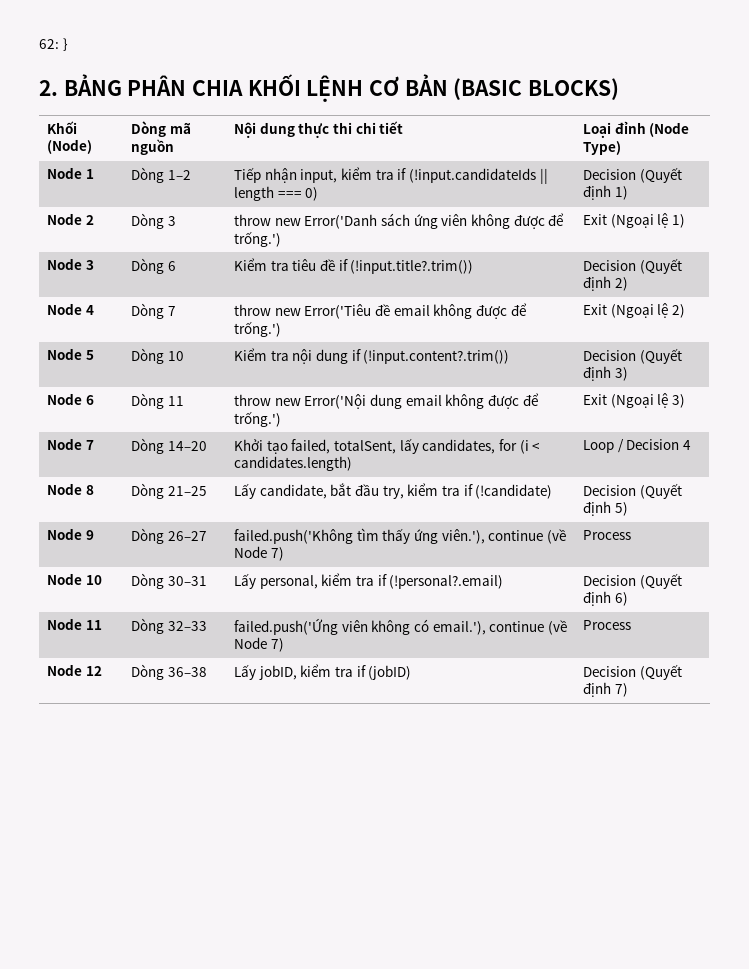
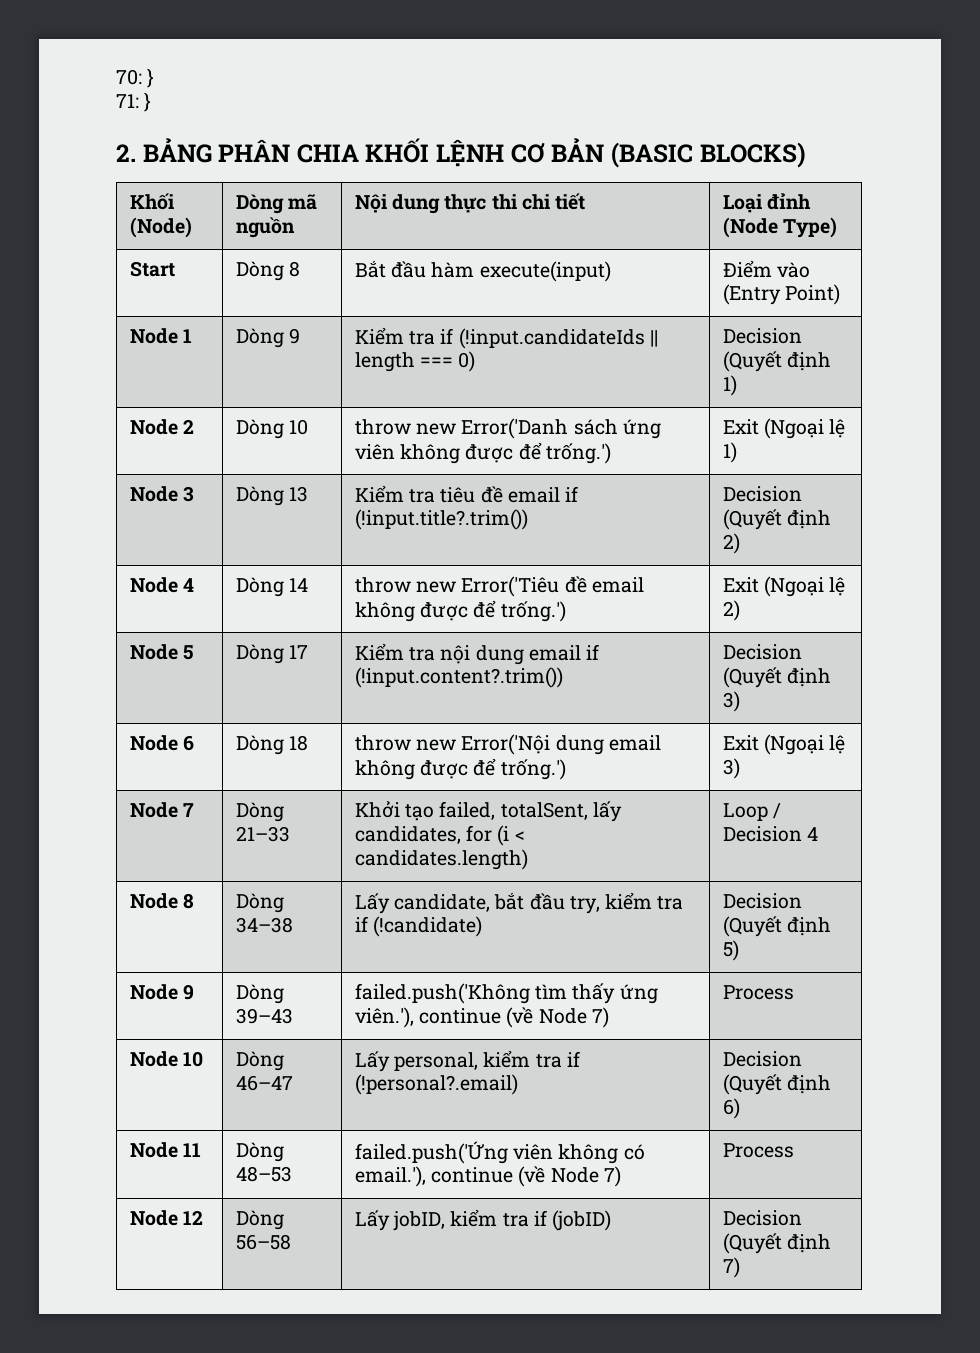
[39,39,59,49] 62: -> [116,68,155,88] [116,94,139,108] 70: } // 71:
[47,167,94,179] [131,167,191,183] [234,167,373,183] Node 1 | Dòng 1–2 | Tiếp nhận input, kiểm -> [129,261,175,277] [235,261,301,281] [354,260,611,282] [722,260,811,278] [722,284,841,305] [129,328,193,344] [235,328,301,348] [354,327,404,345] Start | Dòng 8 | Bắt đầu hàm execute(input) | Điểm vào (Entry Point) // Node 1 | Dòng 9 | Kiểm
[167,216,176,226] 3 -> [289,419,309,435] 10
[167,261,176,271] 6 -> [289,486,309,502] 13
(336, 265) none -> [507,487,560,503] email
[167,306,176,316] 7 -> [289,578,309,592] 14
[167,351,184,361] 10 -> [289,645,309,659] 17
(349, 356) none -> [528,645,581,661] email
[167,396,184,406] 11 -> [289,735,309,751] 18
[167,441,207,451] 14–20 -> [235,826,290,842] 21–33
[167,486,207,496] 21–25 -> [235,917,293,933] 34–38
[167,531,207,541] 26–27 -> [235,1008,293,1024] 39–43
[167,576,207,586] 30–31 -> [235,1075,293,1091] 46–47
[167,621,207,631] 32–33 -> [235,1166,292,1182] 48–53
[167,667,207,677] 36–38 -> [235,1234,291,1250] 56–58

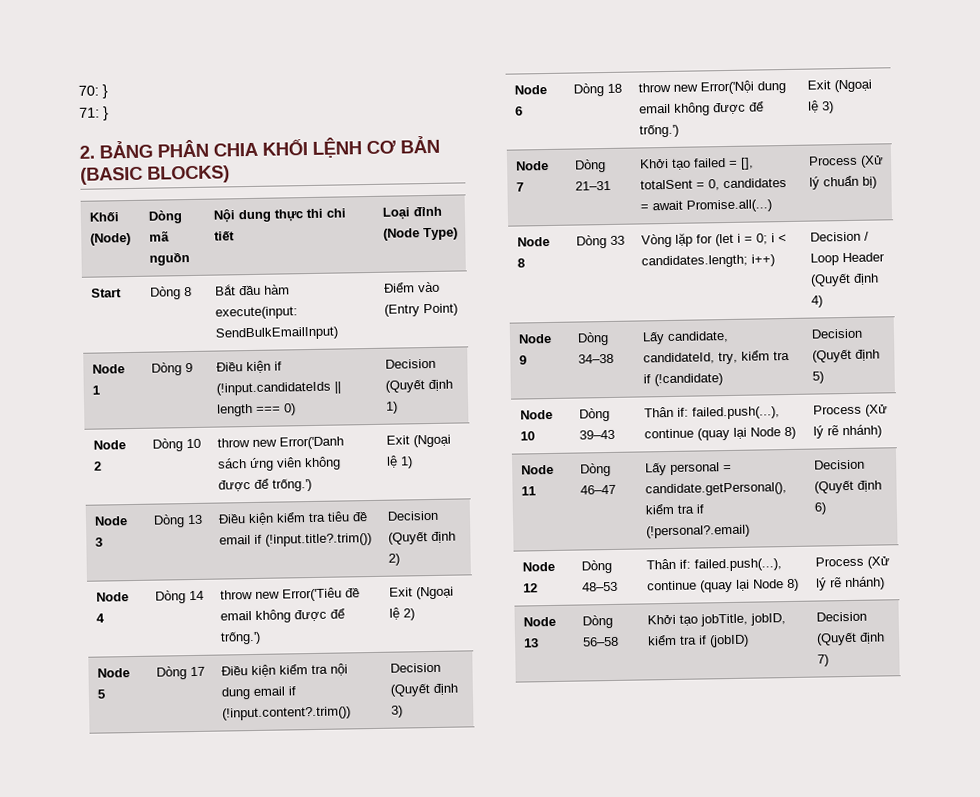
[479,261,611,282] execute(input) -> [214,306,298,320] [214,326,338,341] execute(input: SendBulkEmailInput)
[354,327,436,345] Kiểm tra -> [215,360,271,374] Điều kiện
[354,485,404,503] Kiểm -> [217,512,306,526] Điều kiện kiểm
[354,643,404,661] Kiểm -> [220,664,308,678] Điều kiện kiểm
[235,826,290,842] [354,801,622,822] [354,825,525,846] [354,849,528,870] [722,803,782,821] [722,826,819,842] [129,893,195,909] 21–33 | Khởi tạo failed, totalSent, lấy candidates, for (i < candidates.length) | Loop / Decision 4 // Node 8 -> [574,180,611,191] [639,157,754,170] [639,178,787,191] [639,199,772,213] [807,155,884,168] [808,175,877,190] [516,236,550,247] [516,258,525,268] [575,235,625,249] [640,232,787,248] [640,254,775,269] [809,231,869,242] [809,252,885,266] [809,272,879,287] [810,295,823,308] [517,333,552,344] [518,355,527,365] 21–31 | Khởi tạo failed = [], totalSent = 0, candidates = await Promise.all(...) | Process (Xử lý chuẩn bị) // Node 8 | Dòng 33 | Vòng lặp for (let i = 0; i < candidates.length; i++) | Decision / Loop Header (Quyết định 4) // Node 9
[494,892,565,910] bắt đầu -> [642,352,715,365] candidateId,
[183,984,195,1000] 9 -> [519,431,535,441] 10
[354,983,658,1004] [354,1007,609,1028] [722,985,794,1000] [129,1051,204,1067] failed.push('Không tìm thấy ứng viên.'), continue (về Node 7) | Process // Node 10 -> [643,406,780,420] [643,426,796,441] [812,404,888,417] [812,424,882,439] [520,464,554,475] [520,486,536,496] Thân if: failed.push(...), continue (quay lại Node 8) | Process (Xử lý rẽ nhánh) // Node 11
[394,1052,479,1071] personal, -> [669,462,732,476] [644,482,787,497] personal = candidate.getPersonal(),
[183,1143,202,1157] 11 -> [522,583,538,593] 12
[354,1141,645,1164] [354,1166,621,1187] [722,1143,794,1158] [129,1210,204,1226] failed.push('Ứng viên không có email.'), continue (về Node 7) | Process // Node 12 -> [645,558,782,572] [646,578,799,593] [814,556,890,569] [815,576,885,591] [522,616,556,627] [523,638,539,648] Thân if: failed.push(...), continue (quay lại Node 8) | Process (Xử lý rẽ nhánh) // Node 13
[354,1210,390,1231] Lấy -> [646,613,748,627] Khởi tạo jobTitle,

